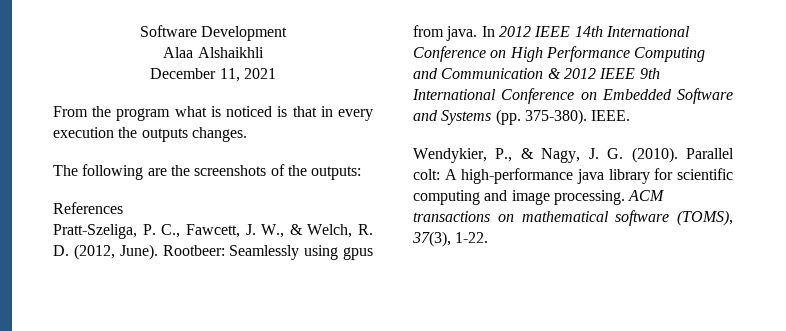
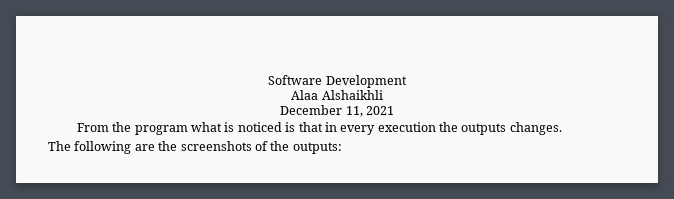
[53,202,123,214] [53,224,373,239] [53,244,374,260] [413,25,690,41] [413,46,706,62] [413,68,660,79] [412,88,733,104] [413,109,631,125] [413,147,734,163] [413,168,733,184] [413,190,666,205] [413,210,733,226] [412,231,489,247] // References // Pratt-Szeliga, P. C., Fawcett, J. W., & Welch, R. D. (2012, June). Rootbeer: Seamlessly using gpus from java. In 2012 IEEE 14th International Conference on High Performance Computing and Communication & 2012 IEEE 9th International Conference on Embedded Software and Systems (pp. 375-380). IEEE. // Wendykier, P., & Nagy, J. G. (2010). Parallel colt: A high-performance java library for scientific computing and image processing. ACM transactions on mathematical software (TOMS), 37(3), 1-22. -> (342, 148) none

